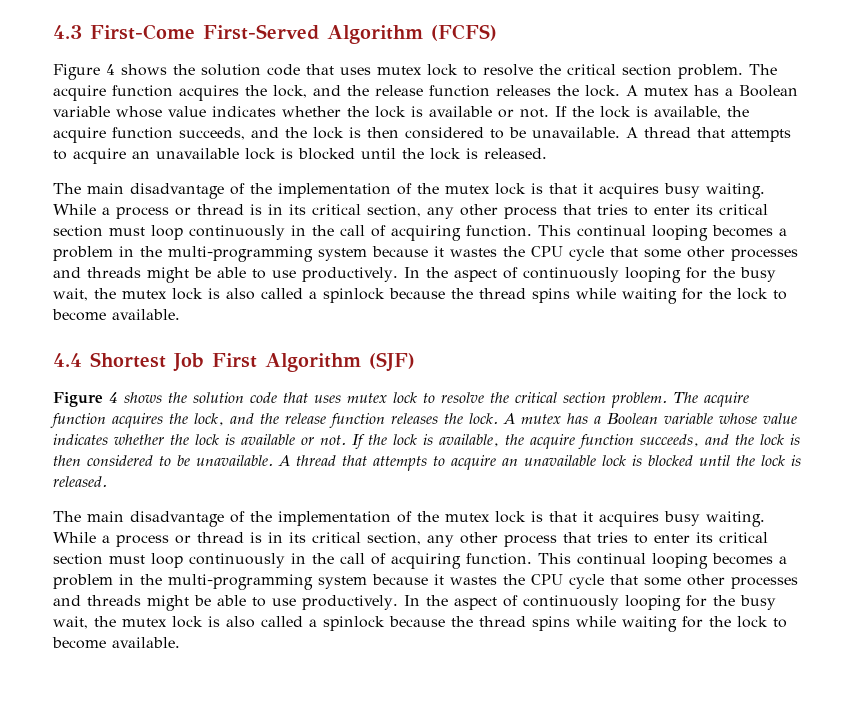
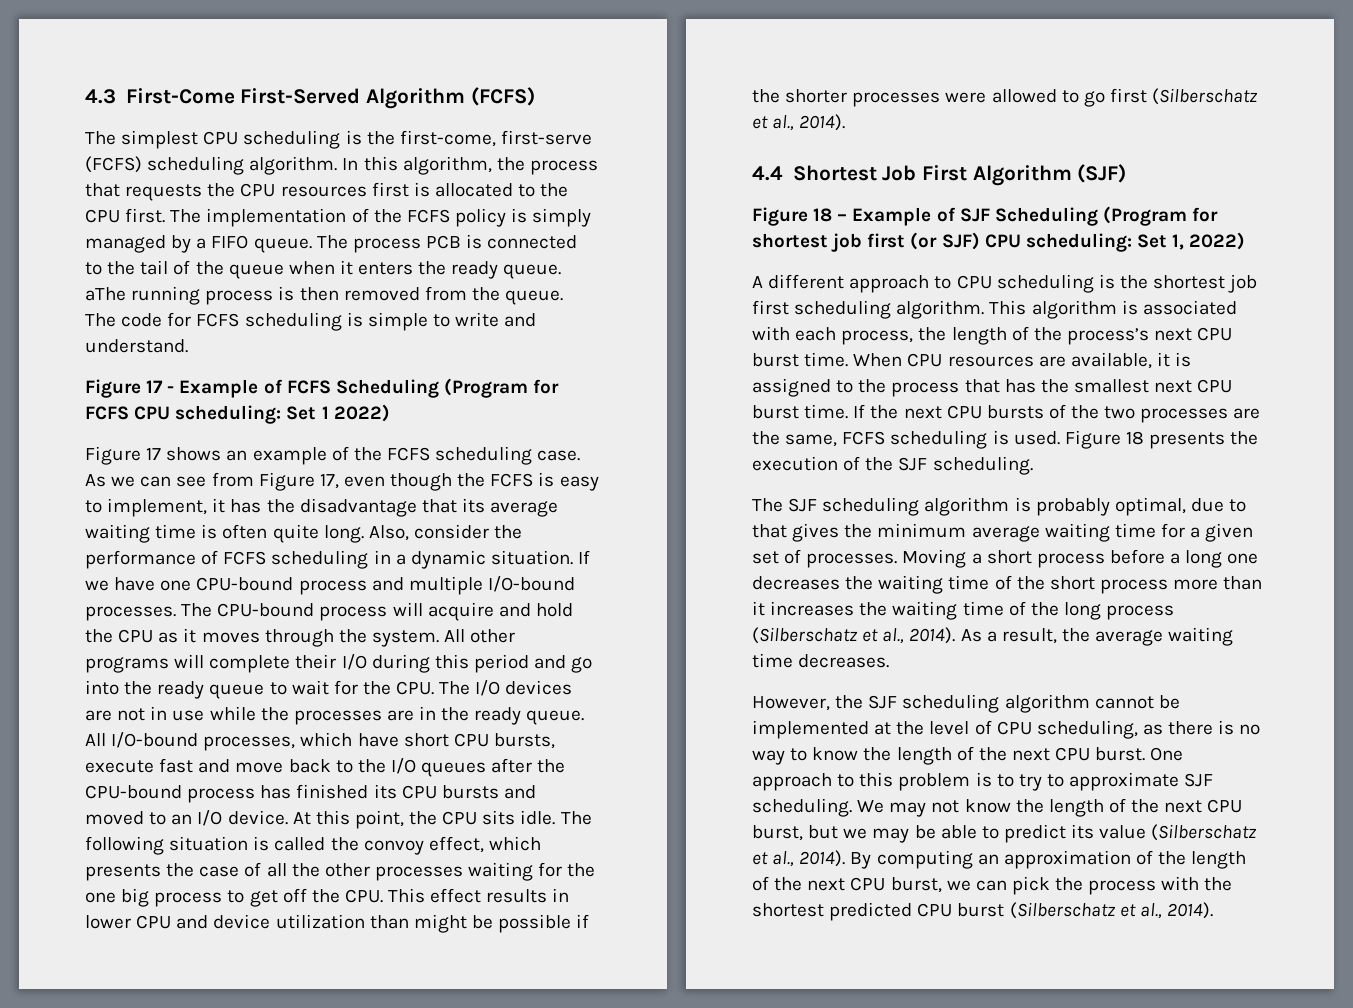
[53,64,777,80] [53,85,798,101] [53,106,749,119] [53,127,791,143] [53,148,547,164] [53,183,765,199] [53,204,768,219] [53,225,787,241] [53,246,798,262] [53,267,776,283] [53,288,787,304] [52,309,180,321] Figure 4 shows the solution code that uses mutex lock to resolve the critical section problem. The acquire function acquires the lock, and the release function releases the lock. A mutex has a Boolean variable whose value indicates whether the lock is available or not. If the lock is available, the acquire function succeeds, and the lock is then considered to be unavailable. A thread that attempts to acquire an unavailable lock is blocked until the lock is released. // The main disadvantage of the implementation of the mutex lock is that it acquires busy waiting. While a process or thread is in its critical section, any other process that tries to enter its critical section must loop continuously in the call of acquiring function. This continual looping becomes a problem in the multi-programming system because it wastes the CPU cycle that some other processes and threads might be able to use productively. In the aspect of continuously looping for the busy wait, the mutex lock is also called a spinlock because the thread spins while waiting for the lock to become available. -> [85,130,592,149] [85,156,598,175] [85,182,569,201] [85,208,592,227] [85,234,578,253] [85,260,562,279] [85,286,564,305] [85,312,537,331] [85,339,188,353] [85,378,560,398] [85,404,390,424] [85,446,581,465] [85,472,599,491] [85,498,559,517] [85,524,523,543] [85,550,591,569] [85,576,575,595] [85,602,573,621] [85,628,516,647] [85,654,593,673] [85,680,573,699] [85,706,585,725] [85,732,555,751] [85,758,566,777] [85,784,536,803] [85,810,592,829] [85,836,541,855] [85,862,596,881] [85,888,570,907] [85,914,590,933] [752,88,1259,107] [752,114,846,131] The simplest CPU scheduling is the first-come, first-serve (FCFS) scheduling algorithm. In this algorithm, the process that requests the CPU resources first is allocated to the CPU first. The implementation of the FCFS policy is simply managed by a FIFO queue. The process PCB is connected to the tail of the queue when it enters the ready queue. aThe running process is then removed from the queue. The code for FCFS scheduling is simple to write and understand. // Figure 17 - Example of FCFS Scheduling (Program for FCFS CPU scheduling: Set 1 2022) // Figure 17 shows an example of the FCFS scheduling case. As we can see from Figure 17, even though the FCFS is easy to implement, it has the disadvantage that its average waiting time is often quite long. Also, consider the performance of FCFS scheduling in a dynamic situation. If we have one CPU-bound process and multiple I/O-bound processes. The CPU-bound process will acquire and hold the CPU as it moves through the system. All other programs will complete their I/O during this period and go into the ready queue to wait for the CPU. The I/O devices are not in use while the processes are in the ready queue. All I/O-bound processes, which have short CPU bursts, execute fast and move back to the I/O queues after the CPU-bound process has finished its CPU bursts and moved to an I/O device. At this point, the CPU sits idle. The following situation is called the convoy effect, which presents the case of all the other processes waiting for the one big process to get off the CPU. This effect results in lower CPU and device utilization than might be possible if the shorter processes were allowed to go first (Silberschatz et al., 2014).
[109,392,749,408] [50,413,797,428] [53,434,800,449] [53,455,801,471] [53,476,107,487] [53,511,765,527] [53,532,768,547] [53,553,787,569] [53,574,798,590] [53,595,776,611] [53,616,787,632] [52,637,180,649] 4 shows the solution code that uses mutex lock to resolve the critical section problem. The acquire function acquires the lock, and the release function releases the lock. A mutex has a Boolean variable whose value indicates whether the lock is available or not. If the lock is available, the acquire function succeeds, and the lock is then considered to be unavailable. A thread that attempts to acquire an unavailable lock is blocked until the lock is released. // The main disadvantage of the implementation of the mutex lock is that it acquires busy waiting. While a process or thread is in its critical section, any other process that tries to enter its critical section must loop continuously in the call of acquiring function. This continual looping becomes a problem in the multi-programming system because it wastes the CPU cycle that some other processes and threads might be able to use productively. In the aspect of continuously looping for the busy wait, the mutex lock is also called a spinlock because the thread spins while waiting for the lock to become available. -> [813,206,1219,226] [752,232,1246,252] [752,274,1258,293] [752,300,1237,319] [752,326,1233,345] [752,352,1192,369] [752,378,1233,397] [752,404,1261,423] [752,430,1259,449] [752,456,1033,475] [752,497,1247,516] [752,523,1254,542] [752,549,1259,568] [752,575,1263,594] [752,601,1175,620] [752,627,1234,646] [752,653,890,668] [752,694,1180,713] [752,720,1261,739] [752,746,1184,765] [752,772,1214,791] [752,798,1243,817] [752,824,1258,843] [752,850,1247,869] [752,876,1233,895] [752,902,1213,921] 18 – Example of SJF Scheduling (Program for shortest job first (or SJF) CPU scheduling: Set 1, 2022) // A different approach to CPU scheduling is the shortest job first scheduling algorithm. This algorithm is associated with each process, the length of the process’s next CPU burst time. When CPU resources are available, it is assigned to the process that has the smallest next CPU burst time. If the next CPU bursts of the two processes are the same, FCFS scheduling is used. Figure 18 presents the execution of the SJF scheduling. // The SJF scheduling algorithm is probably optimal, due to that gives the minimum average waiting time for a given set of processes. Moving a short process before a long one decreases the waiting time of the short process more than it increases the waiting time of the long process (Silberschatz et al., 2014). As a result, the average waiting time decreases. // However, the SJF scheduling algorithm cannot be implemented at the level of CPU scheduling, as there is no way to know the length of the next CPU burst. One approach to this problem is to try to approximate SJF scheduling. We may not know the length of the next CPU burst, but we may be able to predict its value (Silberschatz et al., 2014). By computing an approximation of the length of the next CPU burst, we can pick the process with the shortest predicted CPU burst (Silberschatz et al., 2014).

